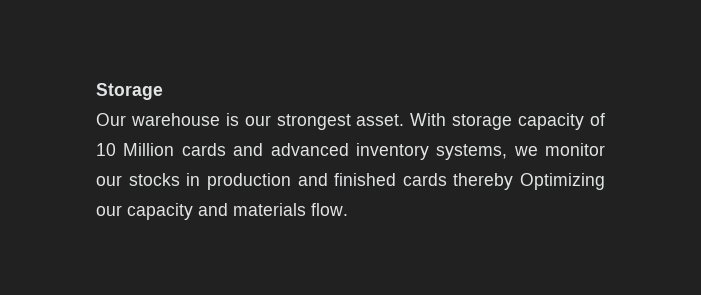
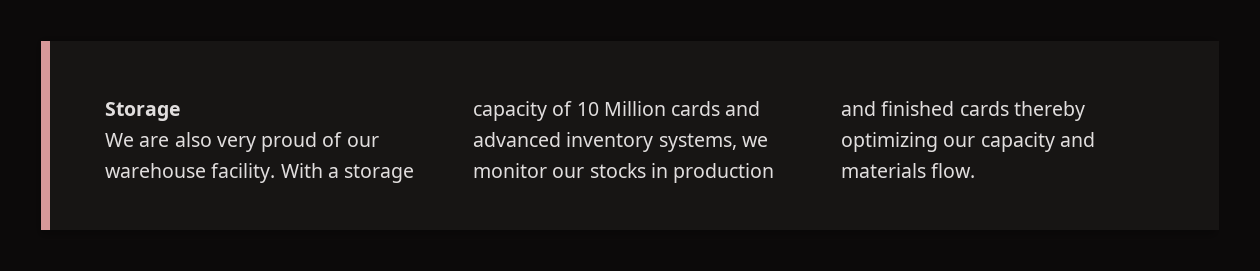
[96,113,447,130] Our warehouse is our strongest asset. With -> [105,132,379,152] [105,163,339,183] We are also very proud of our warehouse facility. With a
[520,173,605,190] Optimizing -> [841,132,938,152] optimizing

